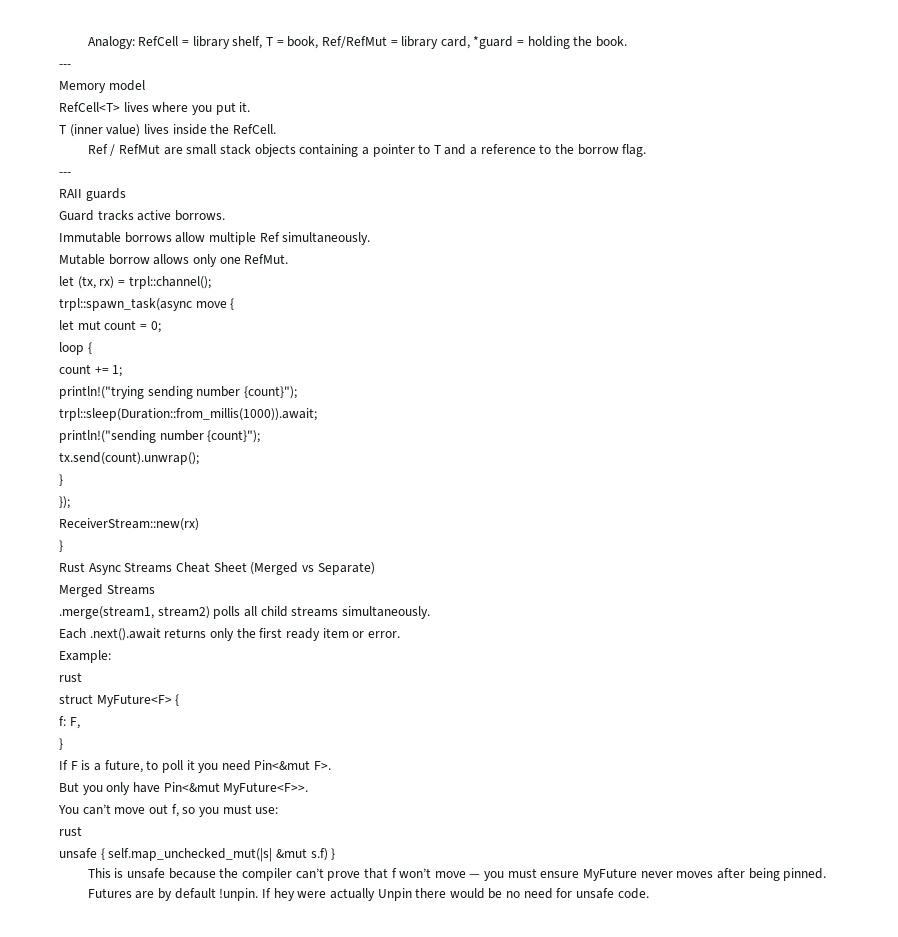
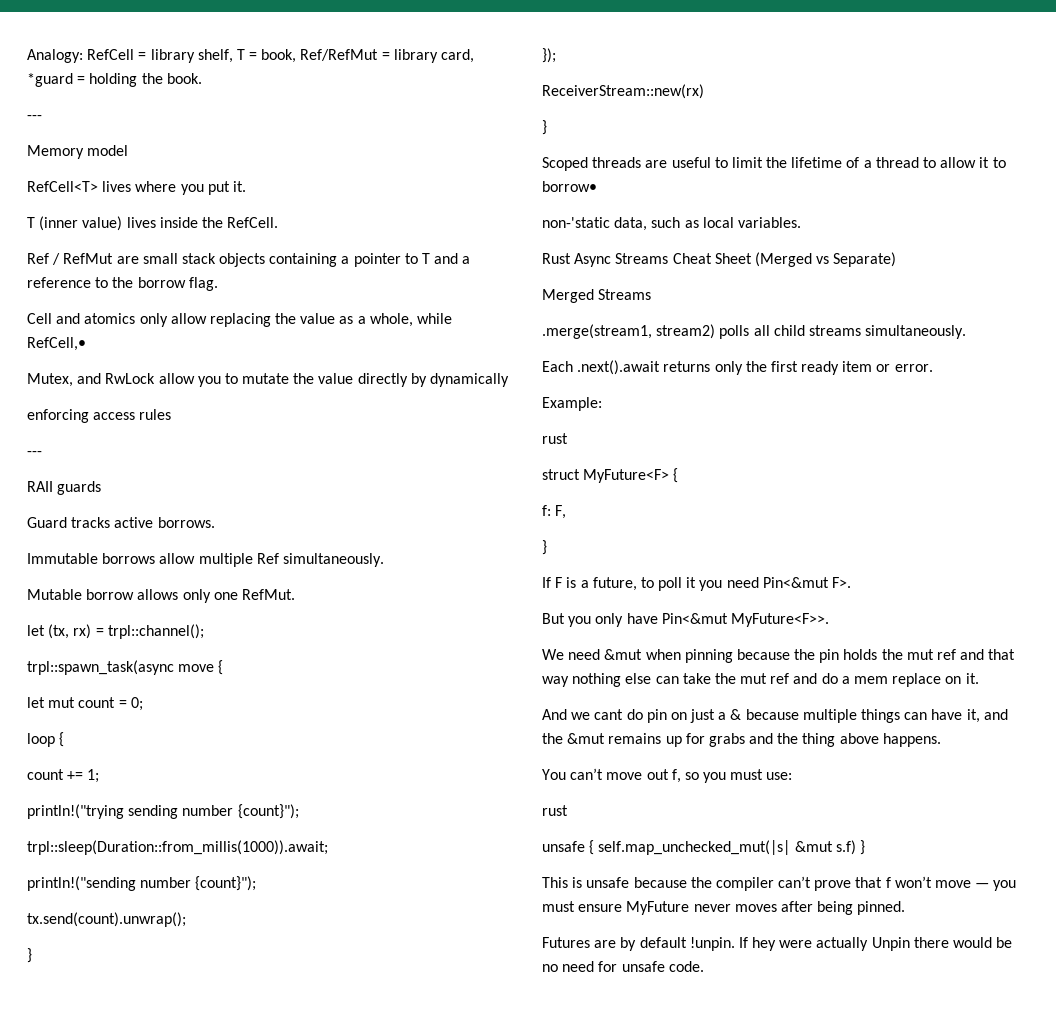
(647, 150) none -> [27,313,453,327] [27,337,86,351] [27,373,510,387] [27,409,172,423] // Cell and atomics only allow replacing the value as a whole, while RefCell,• // Mutex, and RwLock allow you to mutate the value directly by dynamically // enforcing access rules
(63, 546) none -> [542,157,1006,171] [542,181,597,192] [542,217,801,231] // Scoped threads are useful to limit the lifetime of a thread to allow it to borrow• // non-'static data, such as local variables.
(309, 788) none -> [542,649,1016,663] [542,673,979,687] [542,709,1008,723] [542,733,941,747] // We need &mut when pinning because the pin holds the mut ref and that way nothing else can take the mut ref and do a mem replace on it. // And we cant do pin on just a & because multiple things can have it, and the &mut remains up for grabs and the thing above happens.

